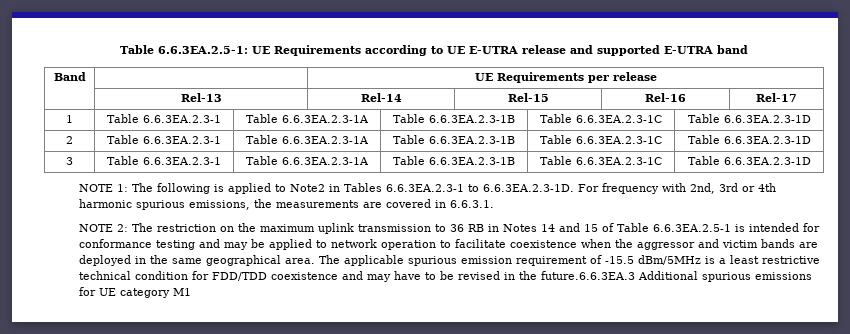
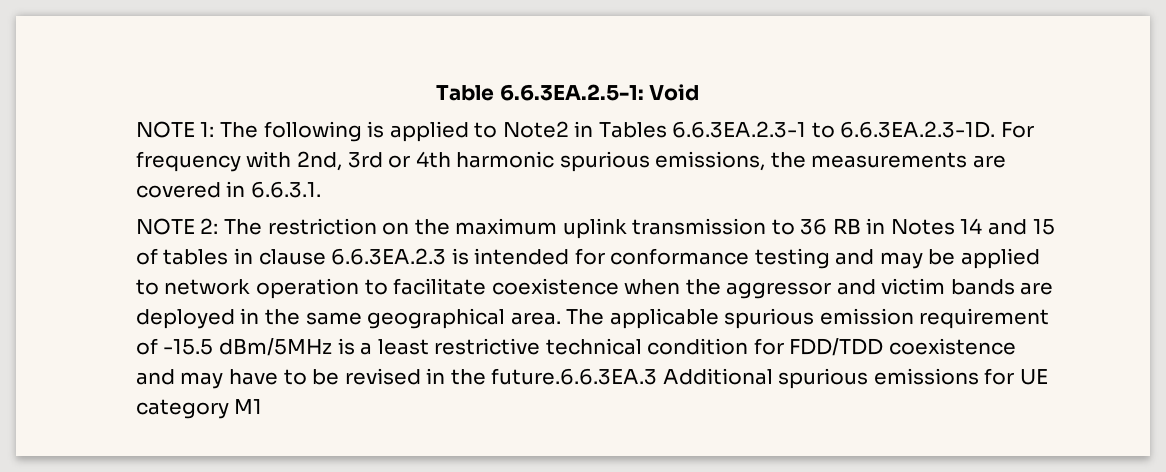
[252,45,748,56] [53,72,86,81] [474,72,657,83] [180,93,222,102] [360,93,402,102] [507,93,549,102] [645,93,686,102] [756,93,797,102] [66,115,73,123] [107,114,221,123] [245,114,369,123] [393,114,515,123] [540,114,662,123] [687,114,811,123] [66,136,73,144] [107,135,221,144] [245,135,369,144] [393,135,515,144] [540,135,662,144] [687,135,811,144] [66,157,73,165] [107,156,221,165] [245,156,369,165] [393,156,515,165] [540,156,662,165] [687,156,811,165] UE Requirements according to UE E-UTRA release and supported E-UTRA band // Band | | UE Requirements per release // | Rel-13 | Rel-14 | Rel-15 | Rel-16 | Rel-17 // 1 | Table 6.6.3EA.2.3-1 | Table 6.6.3EA.2.3-1A | Table 6.6.3EA.2.3-1B | Table 6.6.3EA.2.3-1C | Table 6.6.3EA.2.3-1D // 2 | Table 6.6.3EA.2.3-1 | Table 6.6.3EA.2.3-1A | Table 6.6.3EA.2.3-1B | Table 6.6.3EA.2.3-1C | Table 6.6.3EA.2.3-1D // 3 | Table 6.6.3EA.2.3-1 | Table 6.6.3EA.2.3-1A | Table 6.6.3EA.2.3-1B | Table 6.6.3EA.2.3-1C | Table 6.6.3EA.2.3-1D -> [649,84,700,101] Void
[617,223,732,232] Table 6.6.3EA.2.5-1 -> [163,248,447,265] tables in clause 6.6.3EA.2.3

